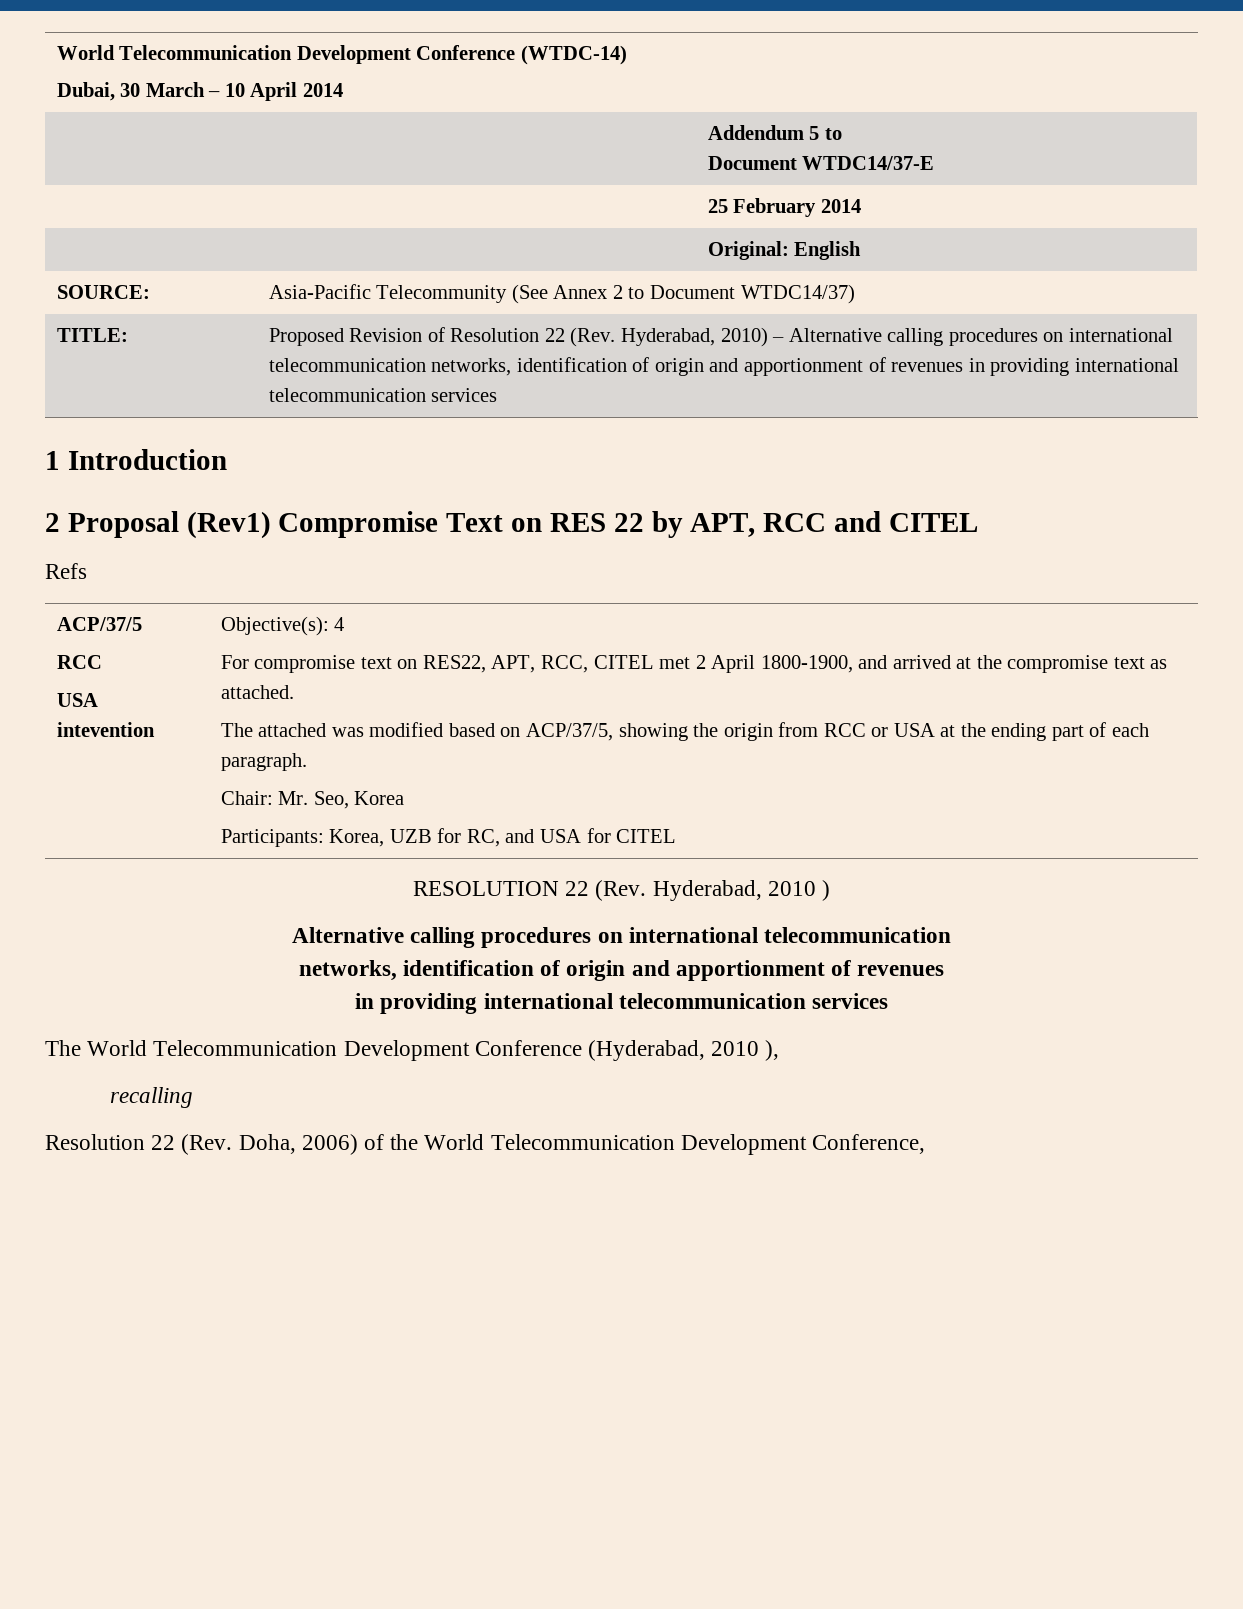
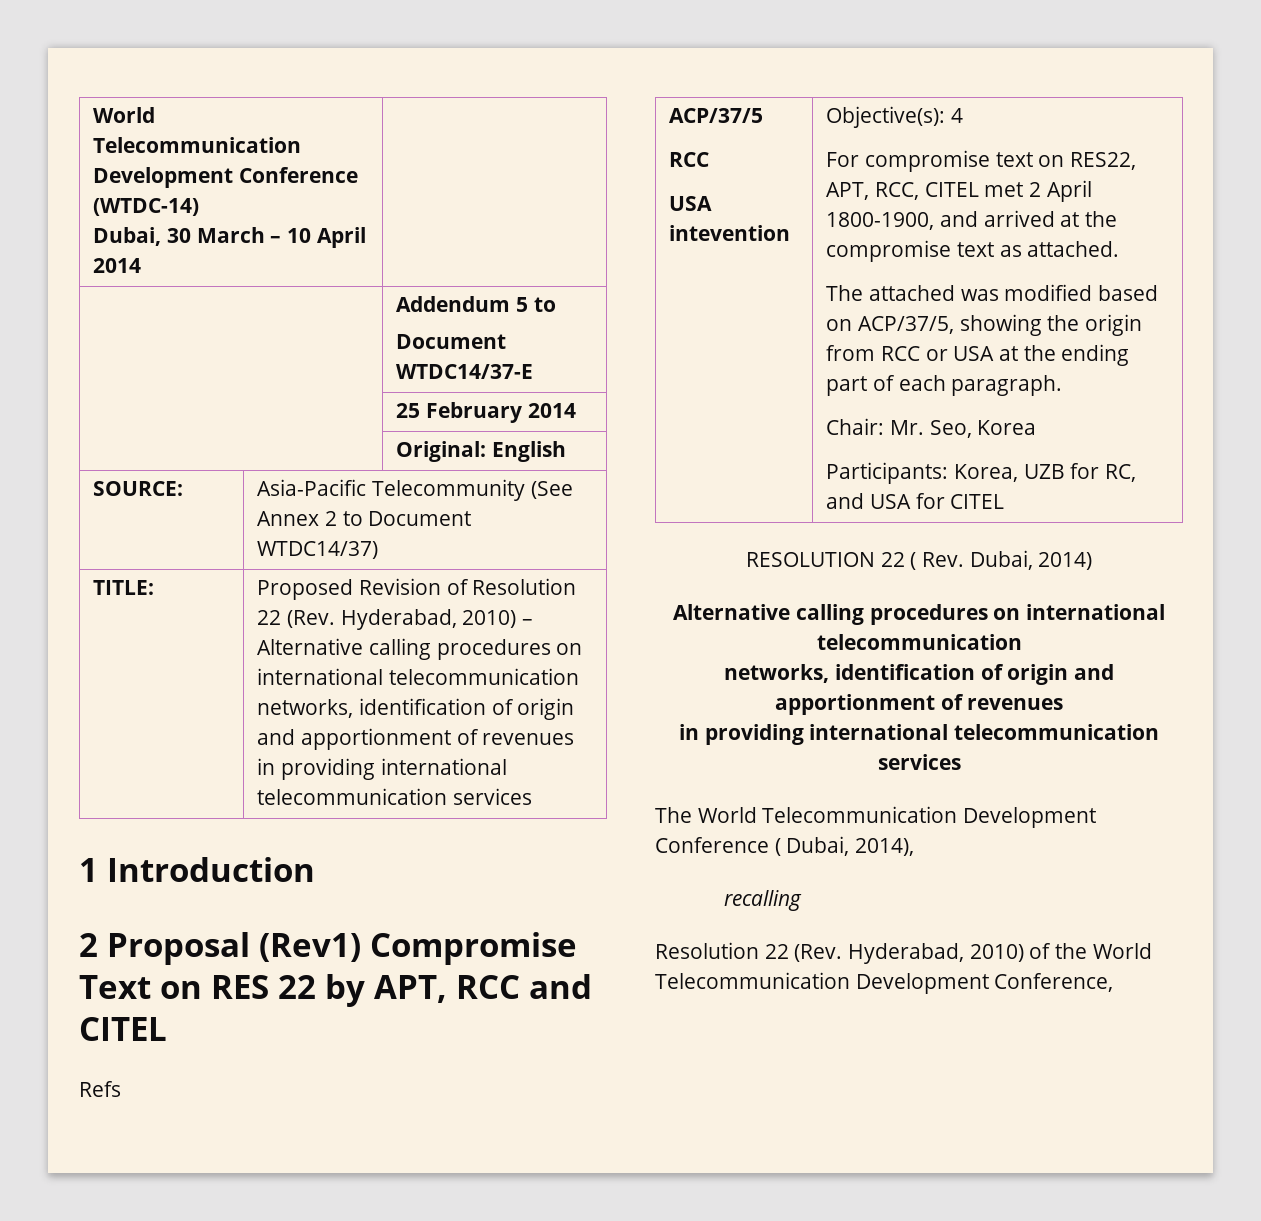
[595,880,831,901] (Rev. Hyderabad, 2010 ) -> [910,550,1093,570] ( Rev. Dubai, 2014)
[588,1040,780,1061] (Hyderabad, 2010 ), -> [774,836,915,856] ( Dubai, 2014),
[238,1134,358,1155] Doha, 2006) -> [847,943,1024,964] Hyderabad, 2010)

